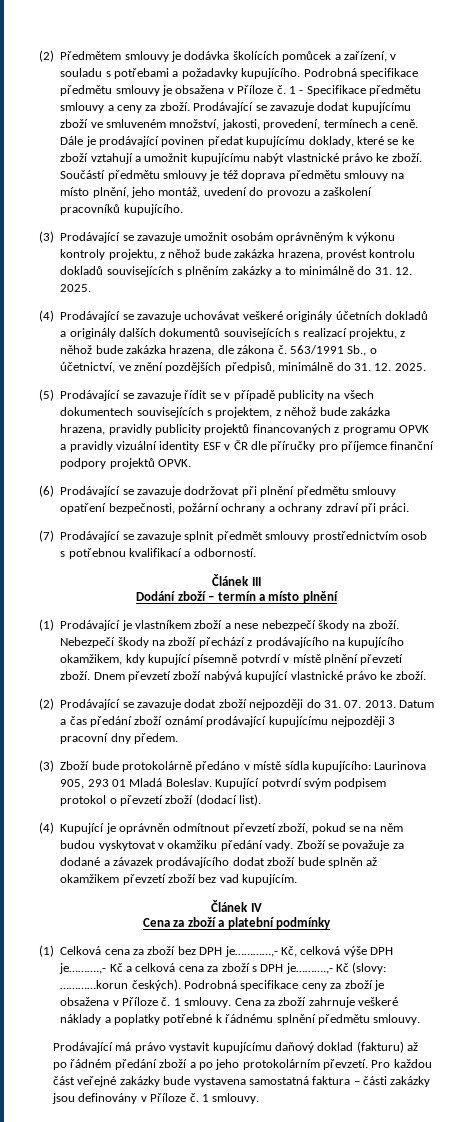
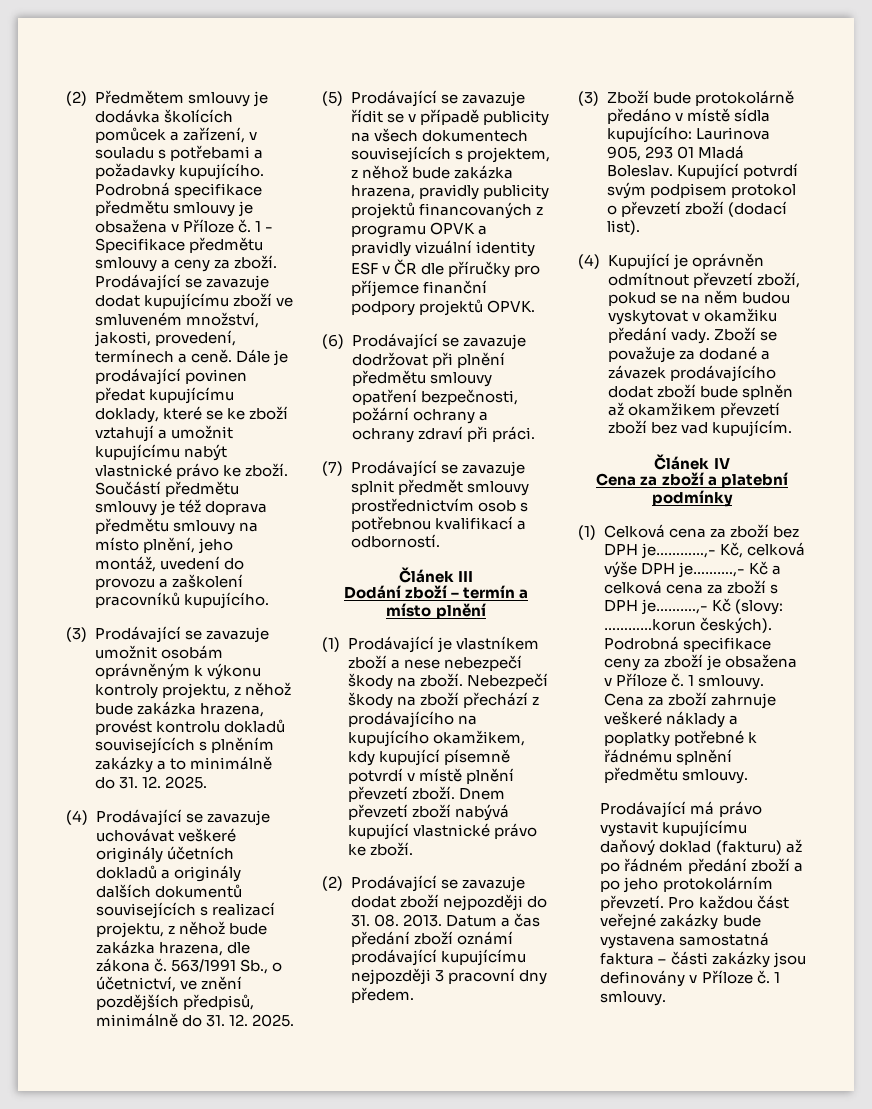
[344,700,362,708] 07. -> [373,914,399,927] 08.

